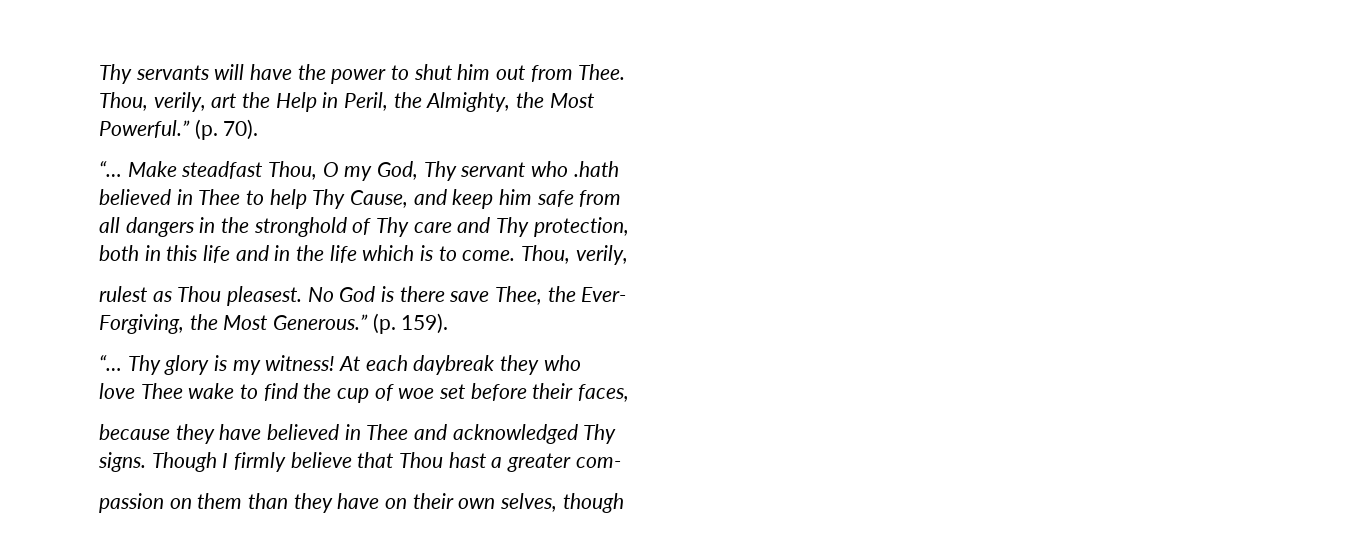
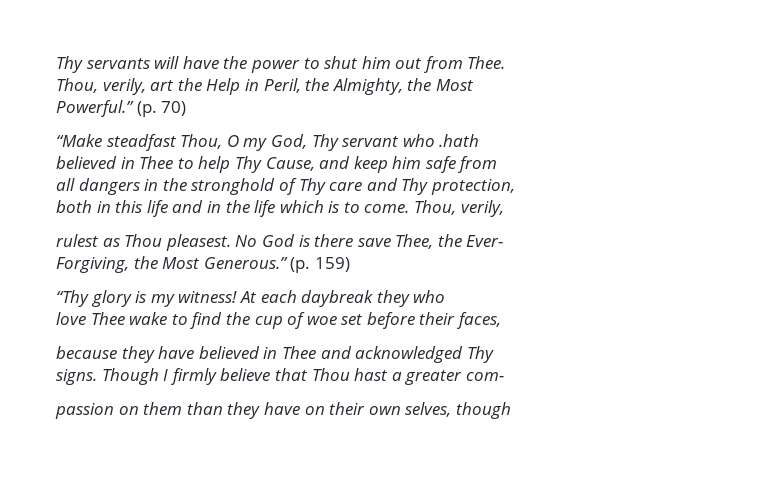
[223,119,259,140] [99,160,177,177] 70). // “… Make -> [161,101,187,116] [56,134,102,147] 70) // “Make
[401,313,449,334] [99,354,161,375] 159). // “… Thy -> [314,257,350,272] [56,290,89,307] 159) // “Thy

